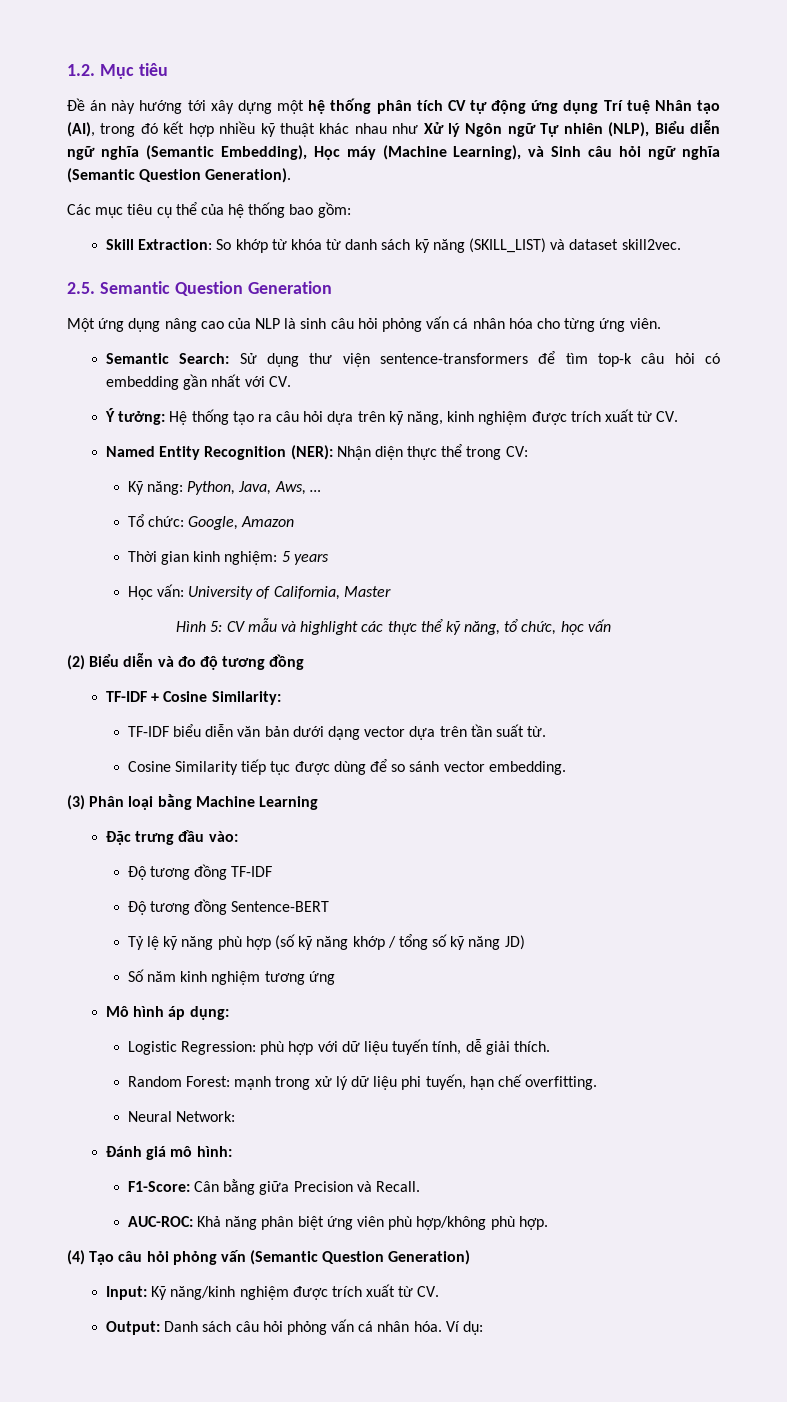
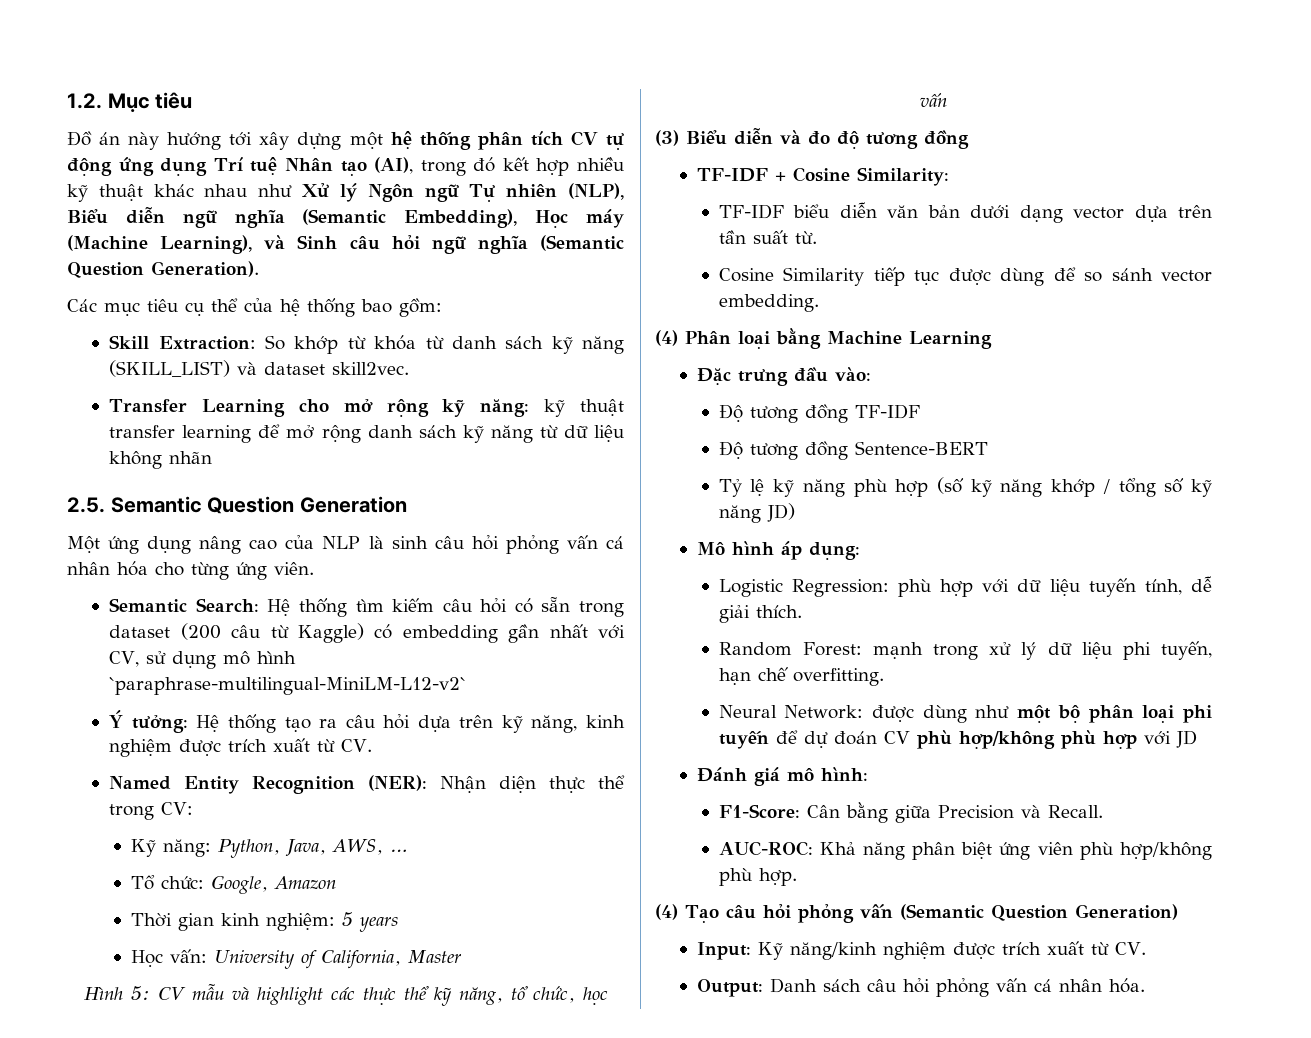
[67,98,85,111] Đề -> [67,131,92,146] Đồ
(681, 244) none -> [109,399,624,417] [109,424,624,443] [109,451,213,469] // Transfer Learning cho mở rộng kỹ năng: kỹ thuật transfer learning để mở rộng danh sách kỹ năng từ dữ liệu không nhãn
[239,351,720,367] [105,374,291,390] Sử dụng thư viện sentence-transformers để tìm top-k câu hỏi có embedding gần nhất với CV. -> [267,596,625,617] [109,623,625,643] [109,651,297,669] [109,677,467,695] Hệ thống tìm kiếm câu hỏi có sẵn trong dataset (200 câu từ Kaggle) có embedding gần nhất với CV, sử dụng mô hình `paraphrase-multilingual-MiniLM-L12-v2`
[274,481,306,495] Aws, -> [331,839,383,855] AWS,
[67,655,85,670] (2) -> [655,130,679,146] (3)
[67,795,85,810] (3) -> [655,330,678,346] (4)
[127,969,335,985] // Số năm kinh nghiệm tương ứng -> (795, 512) none
(236, 1116) none -> [872,705,1212,723] [718,730,1197,749] được dùng như một bộ phân loại phi tuyến để dự đoán CV phù hợp/không phù hợp với JD
[445,1321,484,1335] Ví dụ: -> (1146, 985) none

